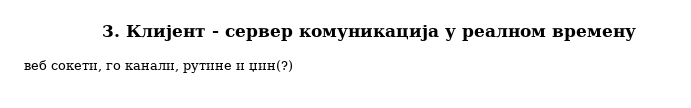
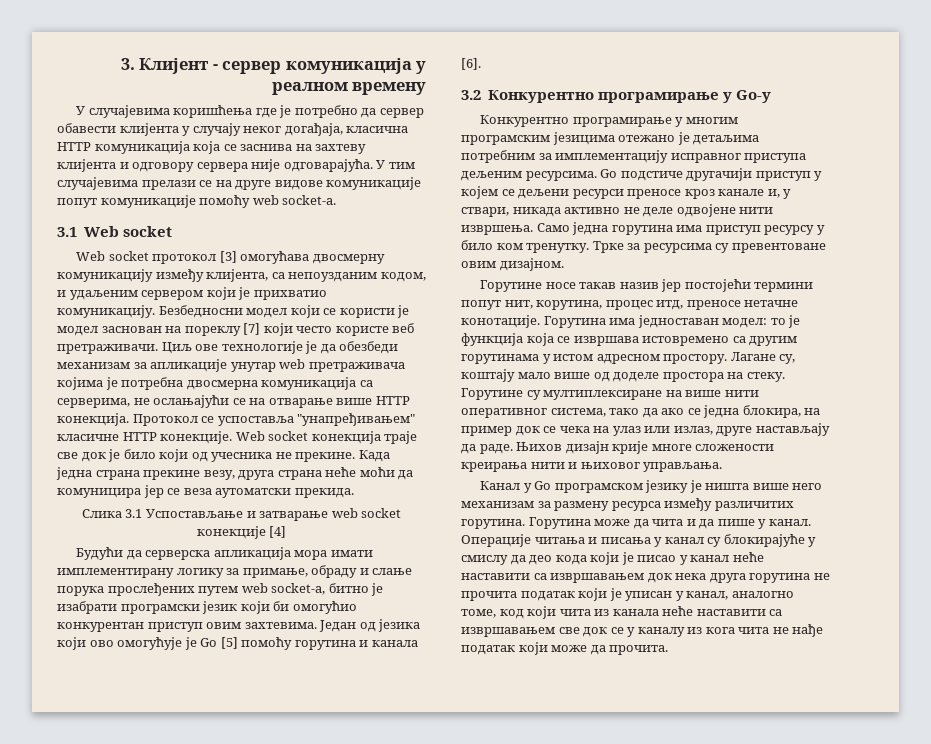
[24,60,293,73] веб сокети, го канали, рутине и џин(?) -> [76,105,424,118] [57,123,409,136] [57,141,367,154] [57,159,415,172] [57,177,422,190] [57,195,337,208] [57,226,172,237] [76,251,385,264] [57,269,426,282] [57,287,327,300] [57,305,410,318] [57,323,415,336] [57,341,399,354] [57,359,405,372] [57,377,373,390] [57,395,410,408] [57,413,416,426] [57,431,418,444] [57,449,390,462] [56,467,414,480] [57,485,354,498] [81,508,402,521] [196,526,287,539] [76,547,373,560] [57,565,413,578] [57,583,384,596] [57,601,357,614] [57,619,421,632] [57,637,418,650] [461,58,481,70] [461,90,771,103] [480,115,738,127] [461,132,760,145] [461,150,807,163] [461,168,823,181] [461,186,792,199] [461,204,774,217] [461,222,825,235] [461,240,826,253] [461,258,564,271] [480,279,814,292] [461,300,799,310] [461,315,801,328] [461,333,798,346] [461,352,796,364] [461,369,785,382] [461,388,759,400] [461,405,821,418] [461,423,830,436] [461,441,775,454] [461,462,723,472] [480,480,823,493] [461,498,794,511] [461,517,811,529] [461,534,817,547] [461,552,764,565] [461,573,830,583] [461,588,794,601] [461,606,783,619] [461,624,824,637] [461,642,669,655] У случајевима коришћења где је потребно да сервер обавести клијента у случају неког догађаја, класична HTTP комуникација која се заснива на захтеву клијента и одговору сервера није одговарајућа. У тим случајевима прелази се на друге видове комуникације попут комуникације помоћу web socket-а. // 3.1 Web socket // Web socket протокол [3] омогућава двосмерну комуникацију између клијента, са непоузданим кодом, и удаљеним сервером који је прихватио комуникацију. Безбедносни модел који се користи је модел заснован на пореклу [7] који често користе веб претраживачи. Циљ ове технологије је да обезбеди механизам за апликације унутар web претраживача којима је потребна двосмерна комуникација са серверима, не ослањајући се на отварање више HTTP конекција. Протокол се успоставља "унапређивањем" класичне HTTP конекције. Web socket конекција траје све док је било који од учесника не прекине. Када једна страна прекине везу, друга страна неће моћи да комуницира јер се веза аутоматски прекида. // Слика 3.1 Успостављање и затварање web socket конекције [4] // Будући да серверска апликација мора имати имплементирану логику за примање, обраду и слање порука прослеђених путем web socket-a, битно је изабрати програмски језик који би омогућио конкурентан приступ овим захтевима. Један од језика који ово омогућује је Go [5] помоћу горутина и канала [6]. // 3.2 Конкурентно програмирање у Go-у // Конкурентно програмирање у многим програмским језицима отежано је детаљима потребним за имплементацију исправног приступа дељеним ресурсима. Go подстиче другачији приступ у којем се дељени ресурси преносе кроз канале и, у ствари, никада активно не деле одвојене нити извршења. Само једна горутина има приступ ресурсу у било ком тренутку. Трке за ресурсима су превентоване овим дизајном. // Горутине носе такав назив јер постојећи термини попут нит, корутина, процес итд, преносе нетачне конотације. Горутина има једноставан модел: то је функција која се извршава истовремено са другим горутинама у истом адресном простору. Лагане су, коштају мало више од доделе простора на стеку. Горутине су мултиплексиране на више нити оперативног система, тако да ако се једна блокира, на пример док се чека на улаз или излаз, друге настављају да раде. Њихов дизајн крије многе сложености креирања нити и њиховог управљања. // Канал у Go програмском језику је ништа више него механизам за размену ресурса између различитих горутина. Горутина може да чита и да пише у канал. Операције читања и писања у канал су блокирајуће у смислу да део кода који је писао у канал неће наставити са извршавањем док нека друга горутина не прочита податак који је уписан у канал, аналогно томе, код који чита из канала неће наставити са извршавањем све док се у каналу из кога чита не нађе податак који може да прочита.

